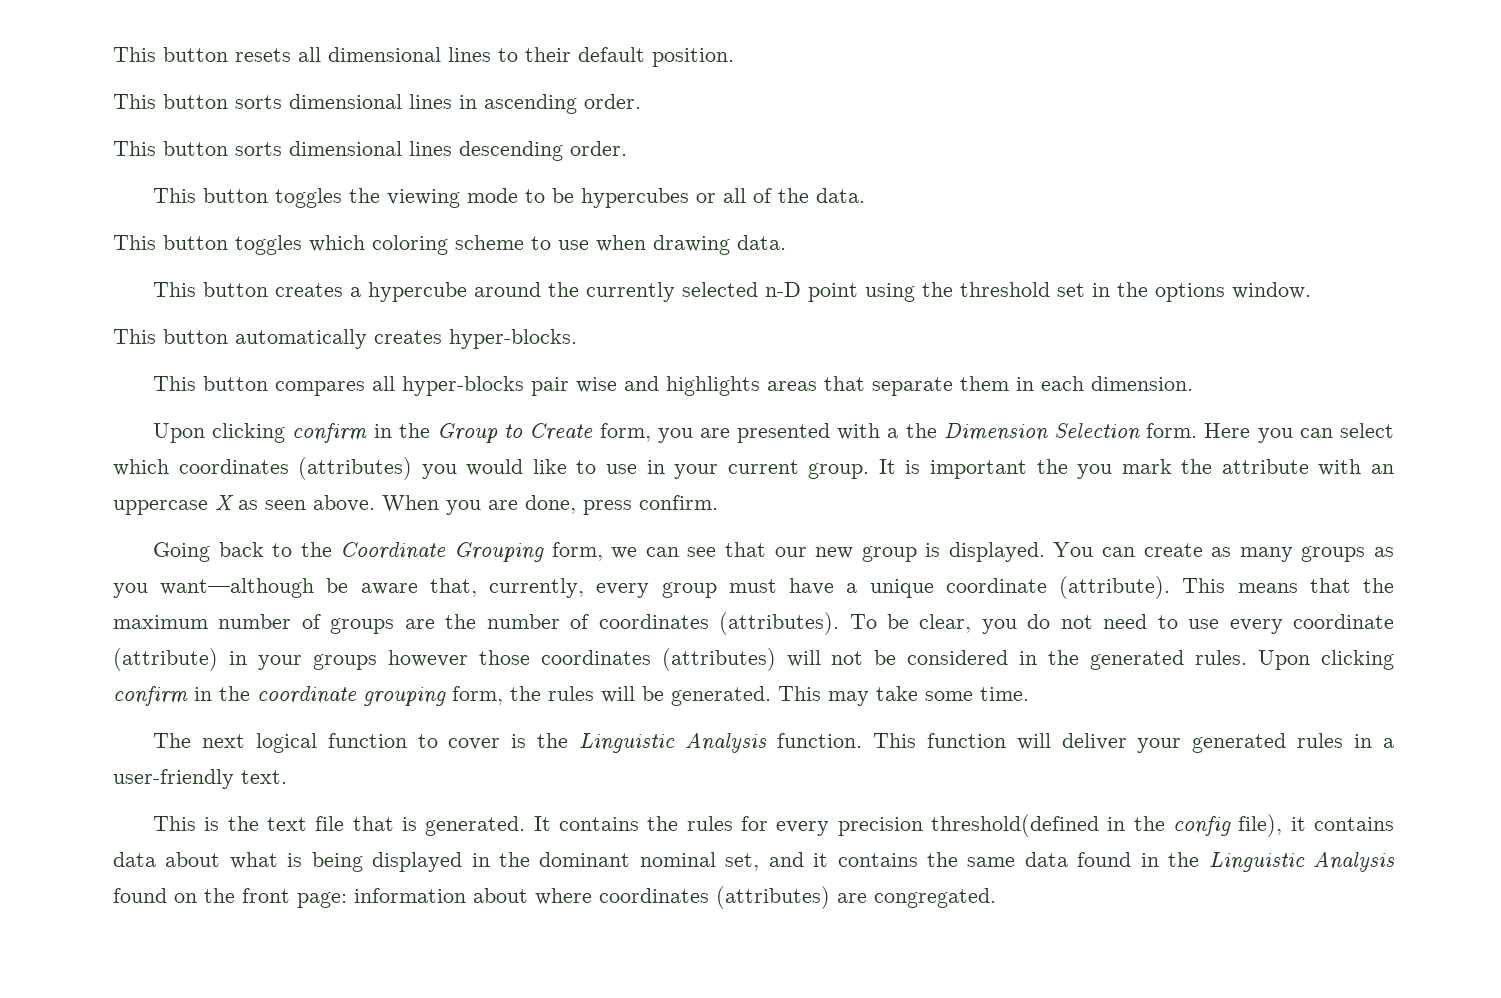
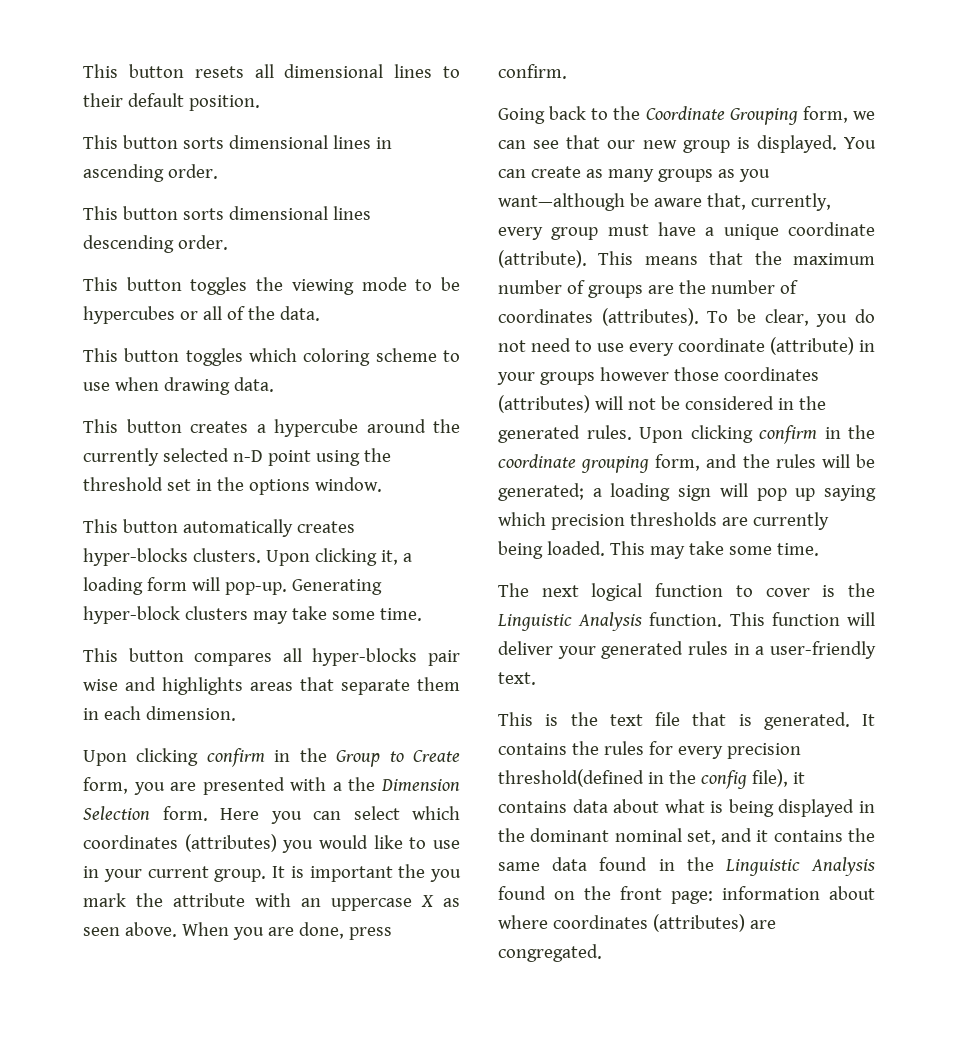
[449,329,577,349] hyper-blocks. -> [83,548,412,566] [83,577,382,595] [83,606,422,624] hyper-blocks clusters. Upon clicking it, a loading form will pop-up. Generating hyper-block clusters may take some time.
(503, 695) none -> [706,454,738,468] and
[671,686,771,706] generated. -> [498,483,876,501] [498,512,829,530] [498,541,605,559] generated; a loading sign will pop up saying which precision thresholds are currently being loaded.

